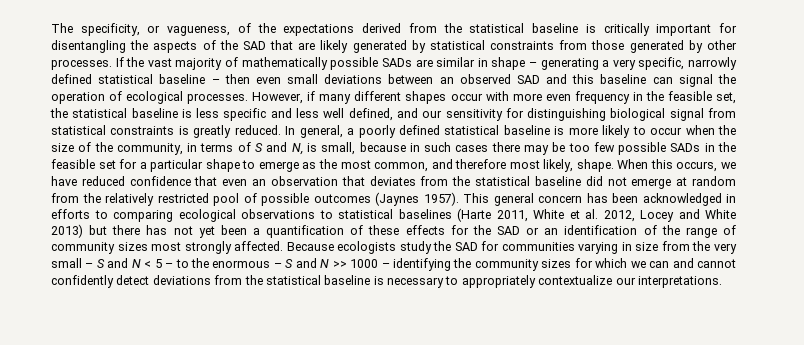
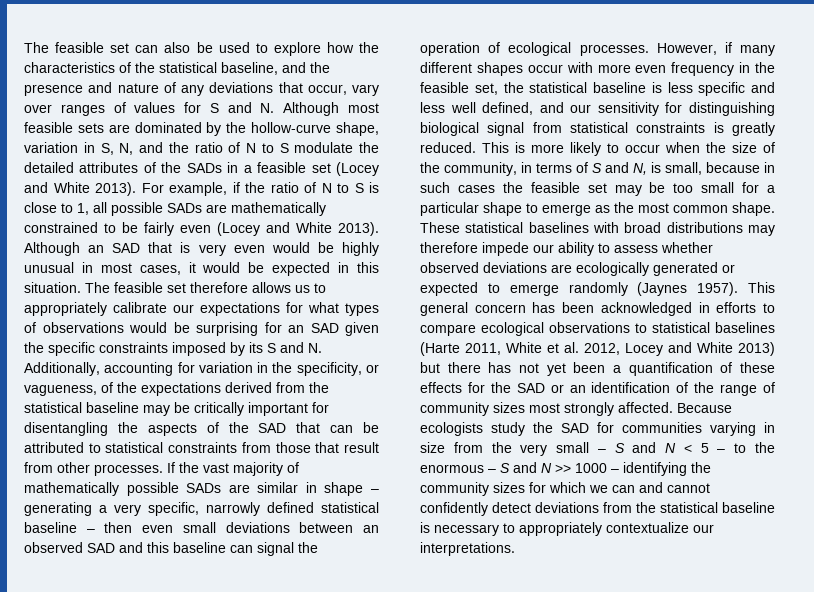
[51,23,73,33] The -> [24,42,379,56] [24,62,330,75] [24,82,379,96] [24,102,379,116] [24,122,379,136] [24,142,379,155] [24,162,380,176] [24,182,379,196] [24,202,326,216] [24,222,379,236] [24,242,379,256] [24,262,379,276] [24,282,326,293] [24,302,379,316] [24,322,379,336] [24,342,322,356] [24,362,293,376] The feasible set can also be used to explore how the characteristics of the statistical baseline, and the presence and nature of any deviations that occur, vary over ranges of values for S and N. Although most feasible sets are dominated by the hollow-curve shape, variation in S, N, and the ratio of N to S modulate the detailed attributes of the SADs in a feasible set (Locey and White 2013). For example, if the ratio of N to S is close to 1, all possible SADs are mathematically constrained to be fairly even (Locey and White 2013). Although an SAD that is very even would be highly unusual in most cases, it would be expected in this situation. The feasible set therefore allows us to appropriately calibrate our expectations for what types of observations would be surprising for an SAD given the specific constraints imposed by its S and N. Additionally, accounting for variation in the
[585,24,596,33] is -> [143,402,190,416] may be
[298,40,426,53] are likely generated by -> [330,422,379,433] [24,442,101,453] can be attributed to
[629,40,703,53] generated by -> [315,442,379,453] [24,462,53,473] that result from
[285,125,550,138] In general, a poorly defined statistical baseline -> [482,142,509,153] This
[491,142,736,155] [51,159,116,169] there may be too few possible SADs in the feasible set -> [502,182,735,196] the feasible set may be too small
[374,159,736,172] [51,176,737,189] [51,193,371,206] common, and therefore most likely, shape. When this occurs, we have reduced confidence that even an observation that deviates from the statistical baseline did not emerge at random from the relatively restricted pool of possible outcomes -> [673,202,775,216] [420,222,775,236] [420,242,713,256] [420,262,735,276] [420,282,628,296] common shape. These statistical baselines with broad distributions may therefore impede our ability to assess whether observed deviations are ecologically generated or expected to emerge randomly
[113,210,173,222] comparing -> [420,324,476,336] compare

